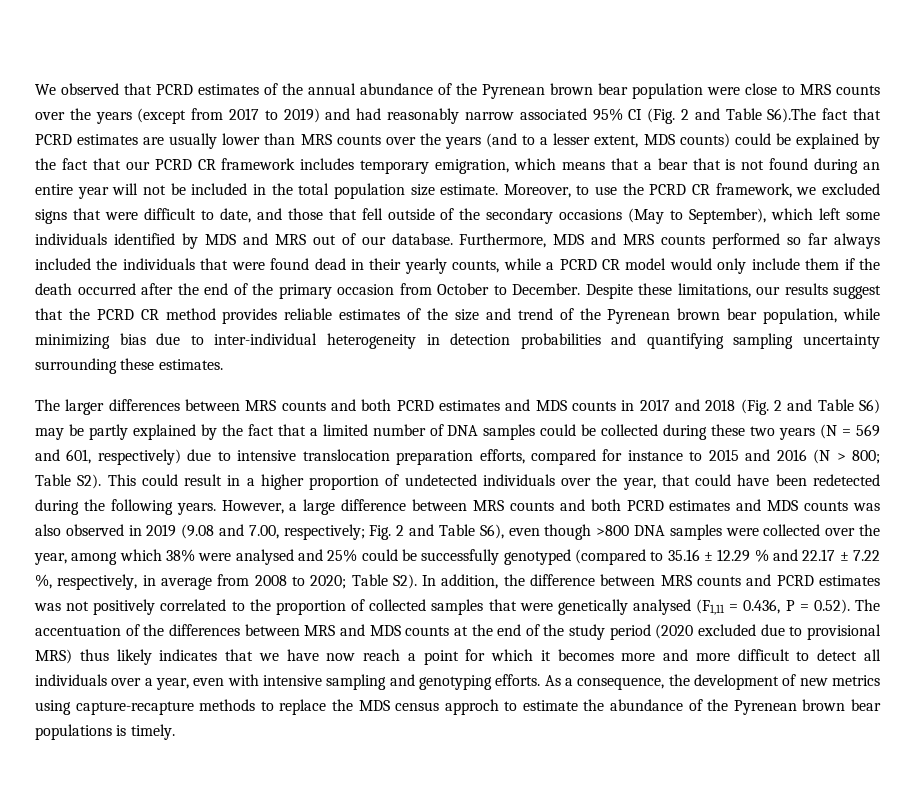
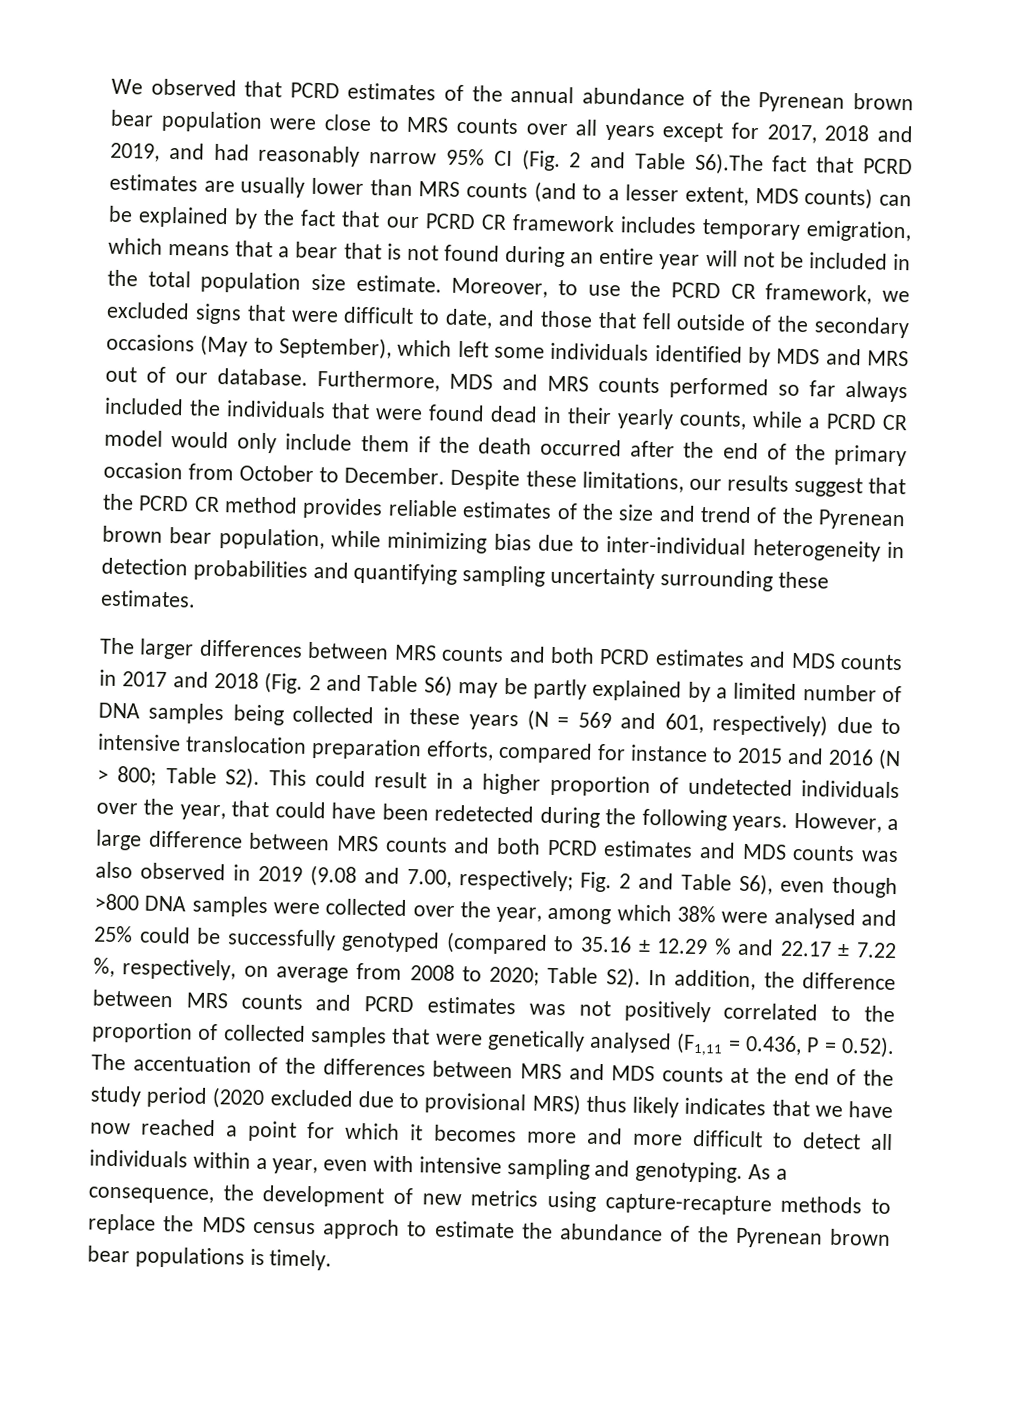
[69,108,320,124] the years (except from 2017 to 2019) -> [575,119,913,144] [110,142,160,162] all years except for 2017, 2018 and 2019,
[519,108,587,120] associated -> (438, 158) none
[385,133,481,149] over the years -> (528, 190) none
[734,133,771,145] could -> [879,194,912,207] can
[221,424,306,436] the fact that -> (711, 692) none
[540,424,776,440] could be collected during these two -> [232,704,461,726] being collected in these
[142,575,156,586] in -> [243,965,269,978] on
[363,649,401,661] reach -> [141,1118,217,1137] reached
[111,678,142,686] over -> [192,1151,251,1169] within
[418,674,541,690] genotyping efforts. -> [635,1160,744,1183] genotyping.

